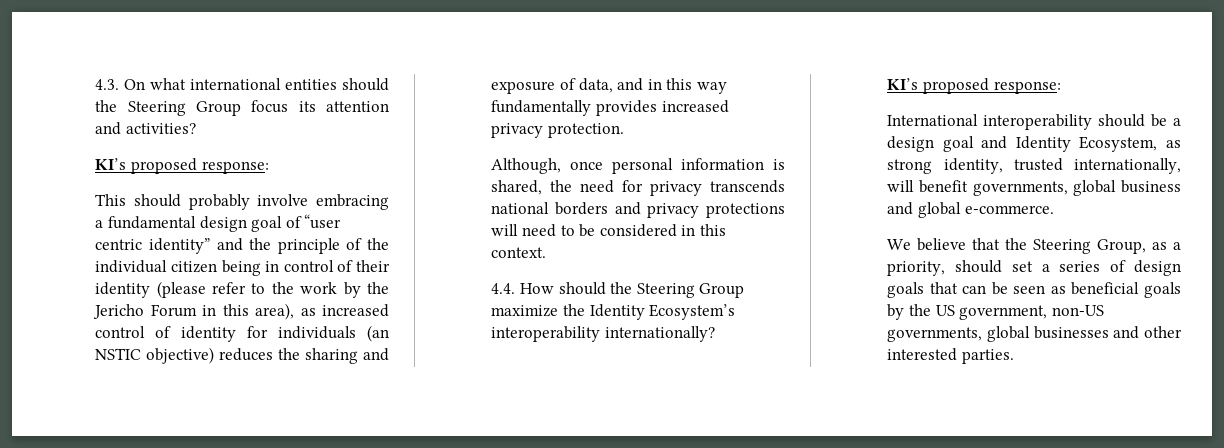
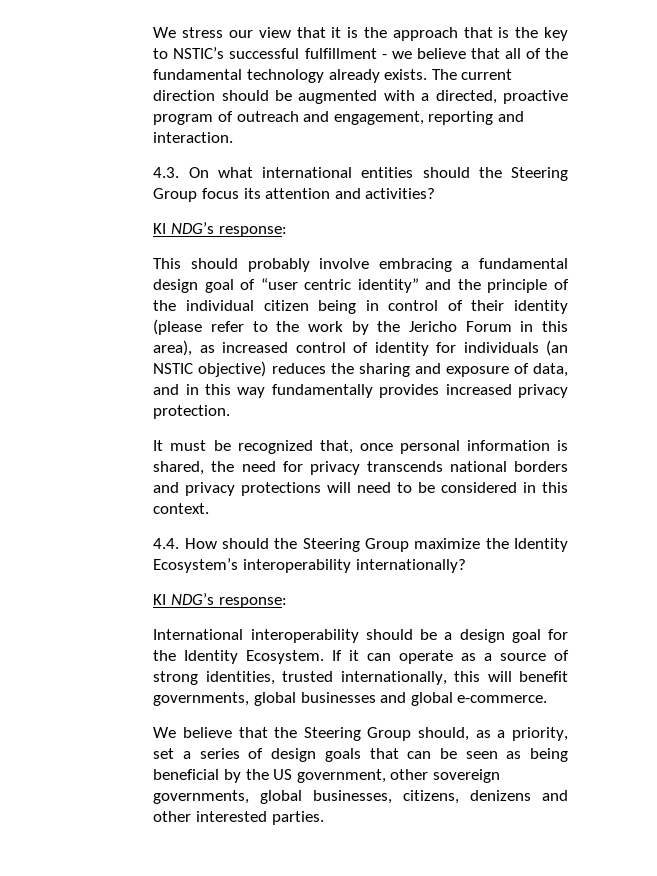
(95, 84) none -> [153,27,568,41] [153,47,568,59] [153,69,513,83] [153,90,568,104] [153,111,524,125] [153,132,234,143] We stress our view that it is the approach that is the key to NSTIC’s successful fulfillment - we believe that all of the fundamental technology already exists. The current direction should be augmented with a directed, proactive program of outreach and engagement, reporting and interaction. //
[95,158,197,174] KI’s proposed -> [153,222,214,234] KI NDG’s
[491,158,562,174] Although, -> [153,440,353,454] It must be recognized that,
[887,78,989,94] KI’s proposed -> [153,593,214,605] KI NDG’s
[981,136,1181,152] [887,158,1003,174] and Identity Ecosystem, as strong identity, -> [548,629,568,640] [153,650,570,664] [153,671,275,685] for the Identity Ecosystem. If it can operate as a source of strong identities,
(1181, 166) none -> [454,671,481,682] this
[1121,180,1181,193] business -> [300,692,376,703] businesses
[1097,239,1147,254] Group, -> [367,727,470,741] Group should,
[955,260,1003,273] should -> (568, 734) none
[1071,282,1181,298] beneficial goals -> [530,748,568,762] [153,769,220,780] being beneficial
[1051,305,1104,316] [887,326,1109,342] non-US governments, global businesses -> [390,769,500,783] [153,790,532,804] other sovereign governments, global businesses, citizens, denizens

